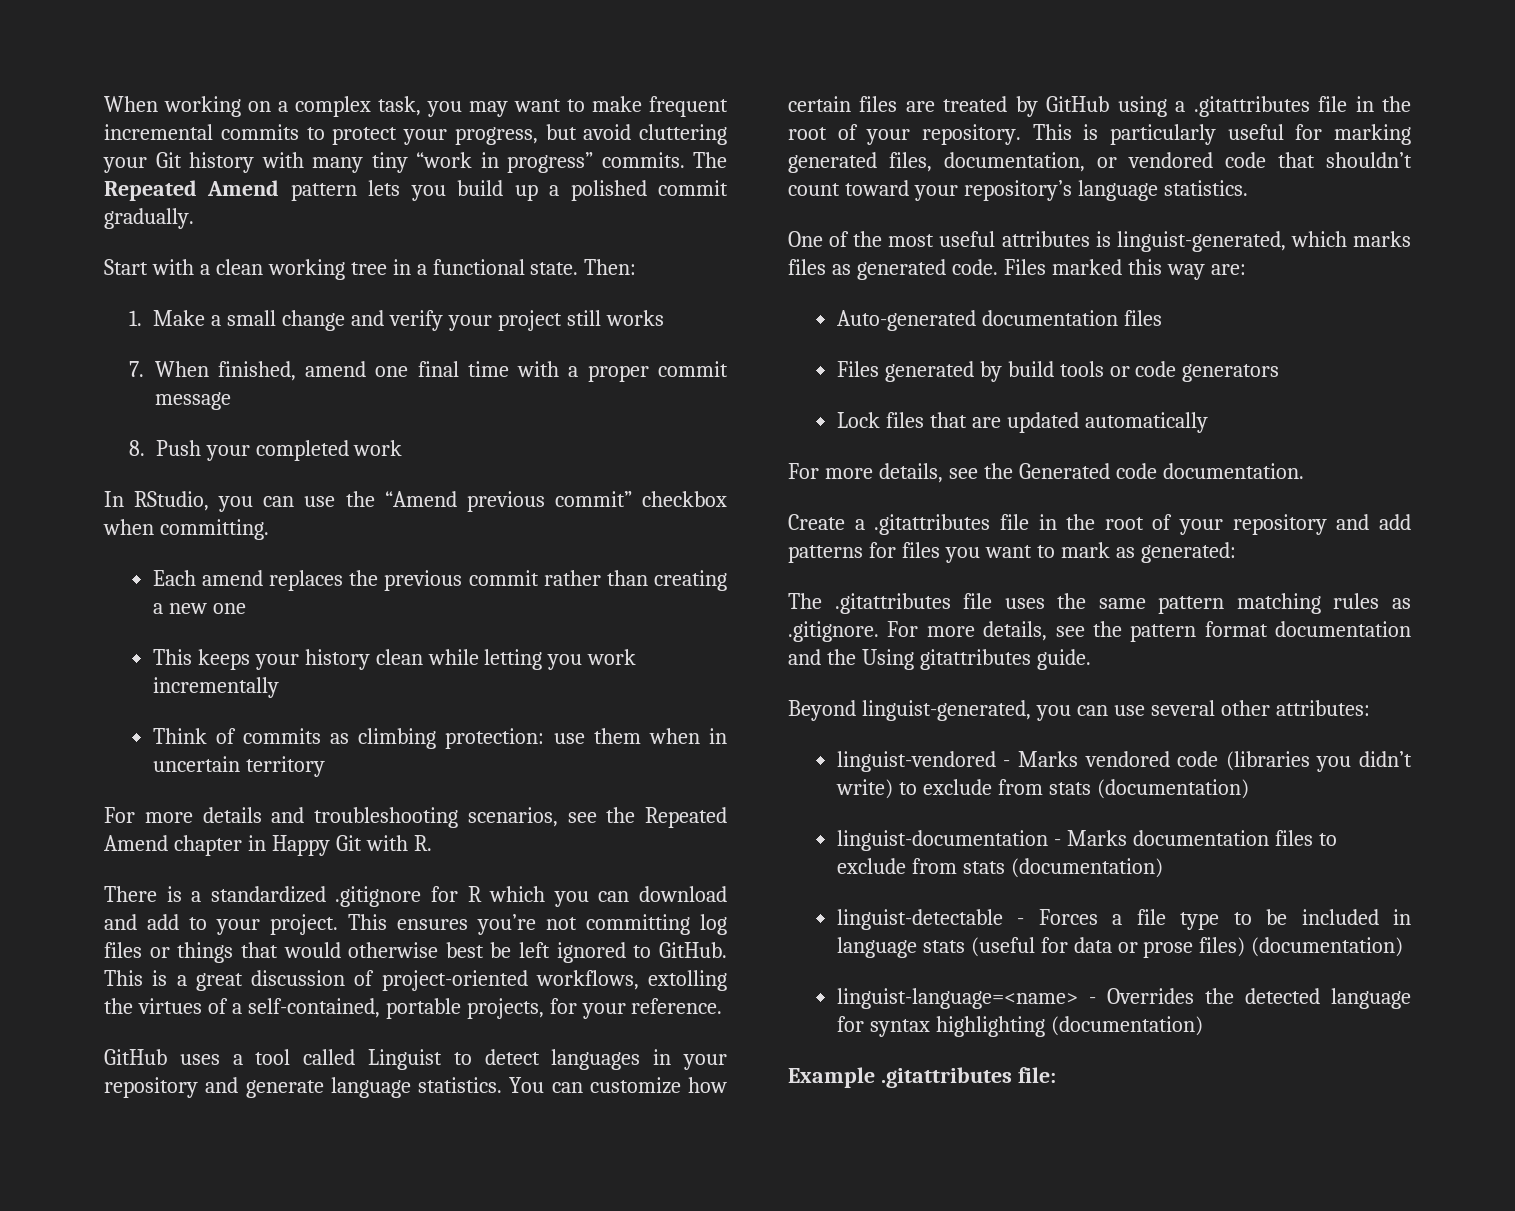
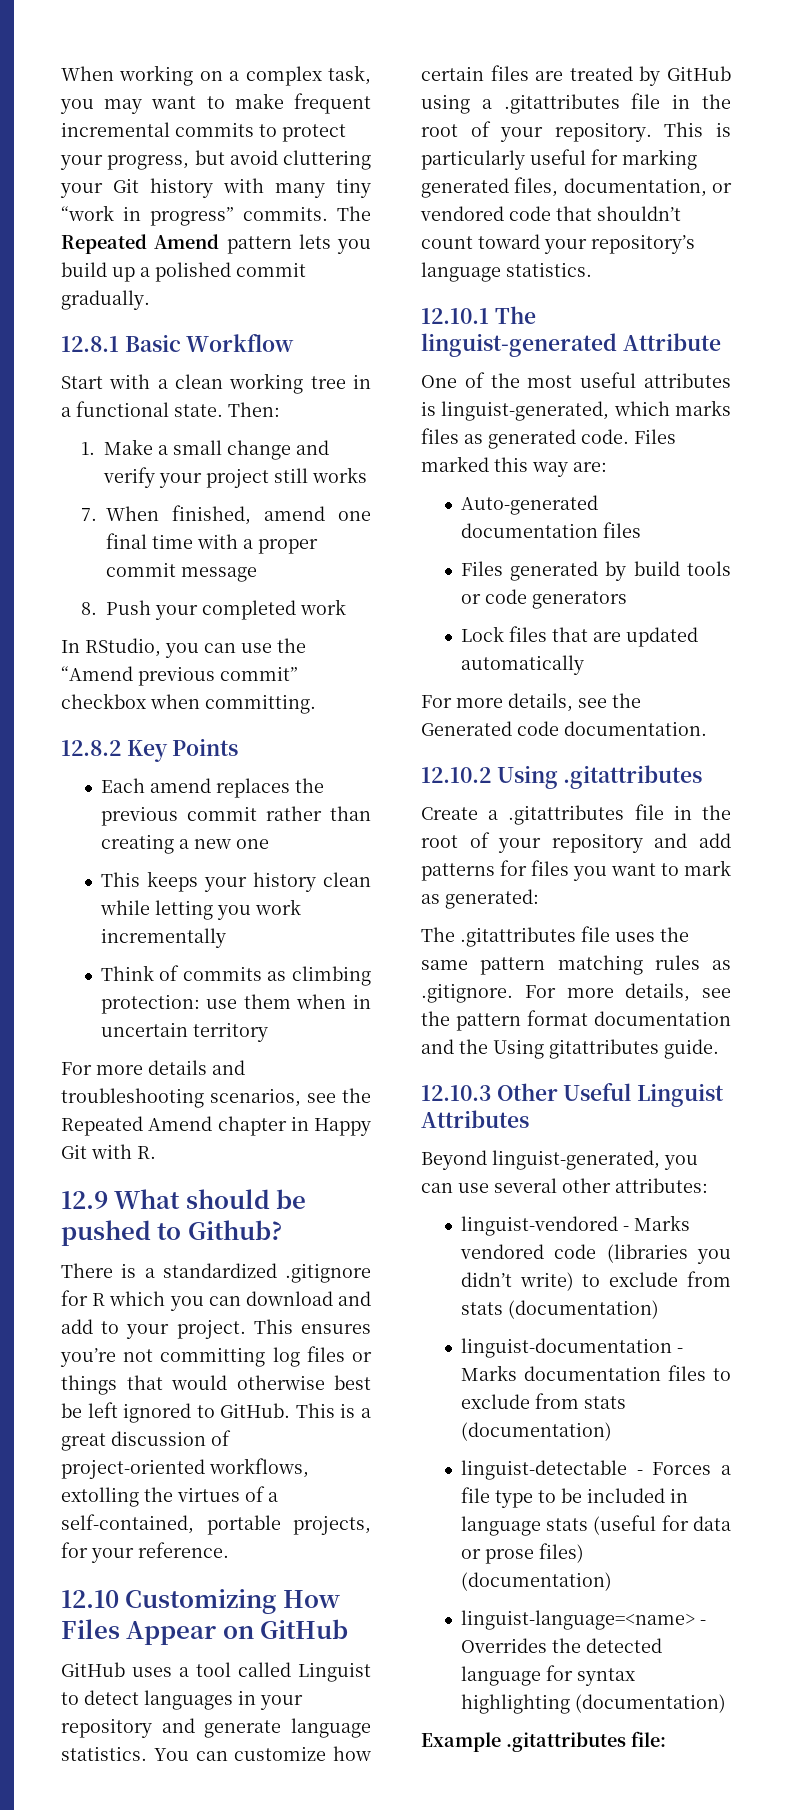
(194, 218) none -> [61,334,295,352] // 12.8.1 Basic Workflow
(269, 529) none -> [61,738,239,762] // 12.8.2 Key Points
(432, 843) none -> [61,1189,307,1209] [61,1220,282,1246] // 12.9 What should be pushed to Github?
(723, 1006) none -> [61,1589,340,1614] [61,1619,349,1645] // 12.10 Customizing How Files Appear on GitHub
(1248, 188) none -> [421,306,536,324] [421,333,721,357] // 12.10.1 The linguist-generated Attribute
(1304, 471) none -> [421,765,703,789] // 12.10.2 Using .gitattributes
(1091, 659) none -> [421,1083,725,1107] [421,1110,529,1128] // 12.10.3 Other Useful Linguist Attributes

